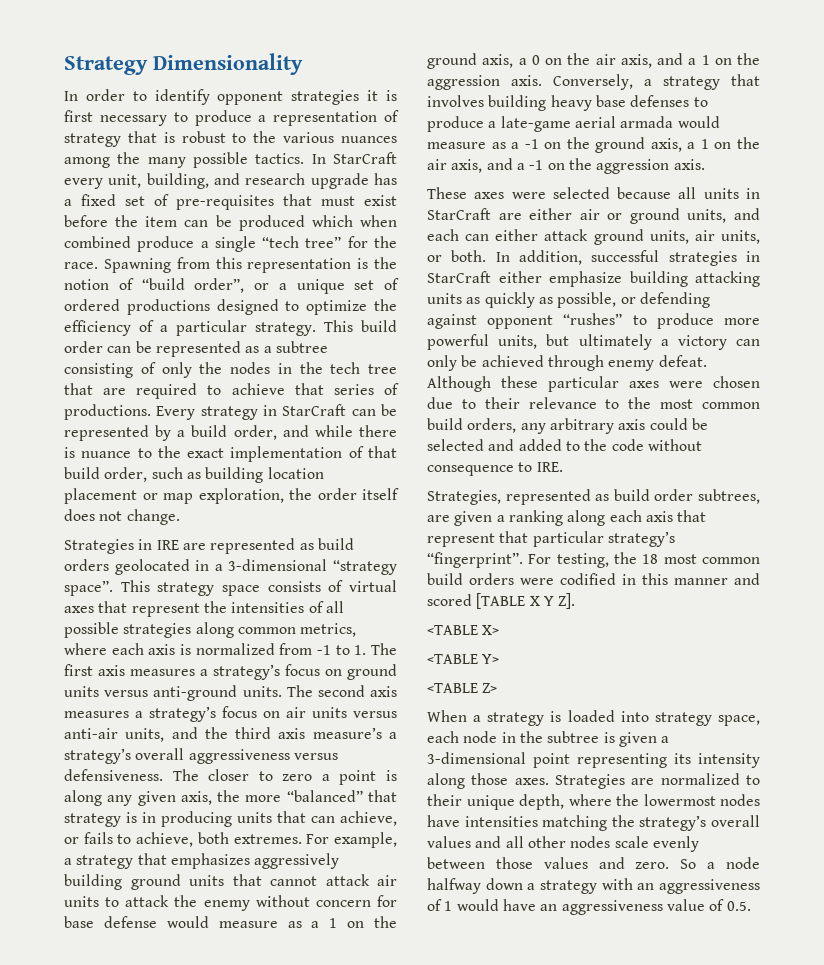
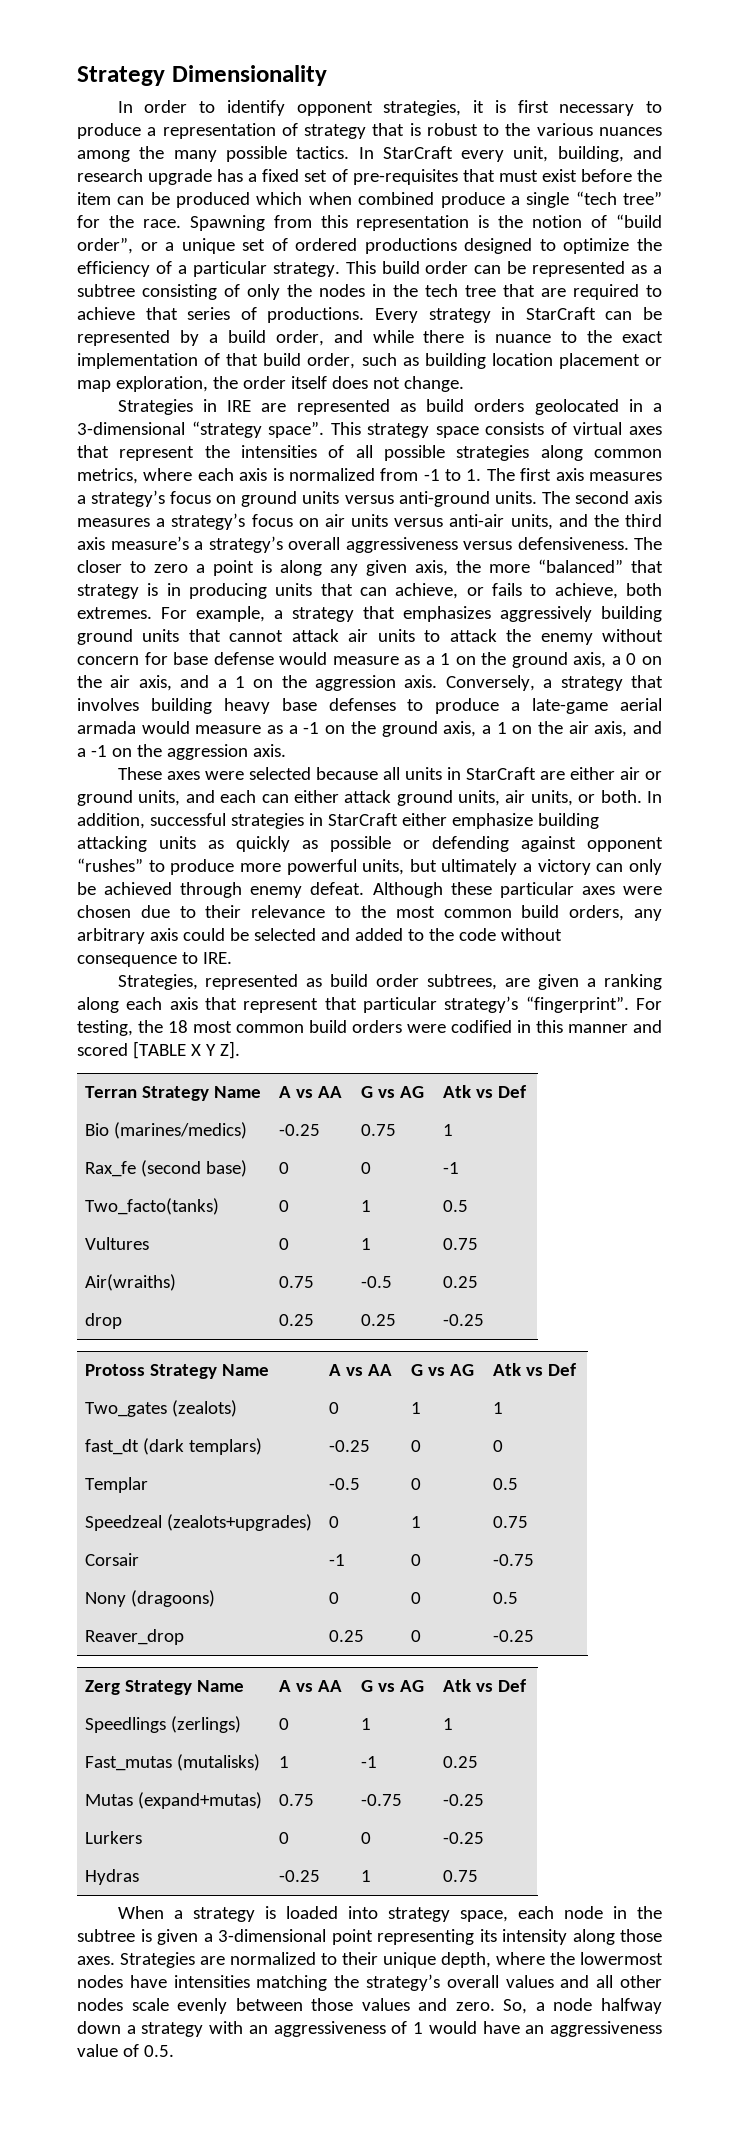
[291,90,360,105] strategies -> [383,100,462,116] strategies,
[557,292,617,308] possible, -> [330,836,391,852] possible
[427,625,500,635] [427,654,500,664] [427,683,498,693] // <TABLE X> // <TABLE Y> // <TABLE Z> -> [84,1086,261,1101] [278,1086,342,1098] [360,1086,424,1098] [442,1085,526,1098] [84,1122,247,1139] [278,1124,320,1136] [360,1124,396,1136] [442,1124,453,1136] [84,1160,247,1177] [278,1162,289,1174] [360,1162,371,1174] [442,1162,459,1174] [84,1198,219,1215] [278,1200,289,1212] [360,1200,371,1212] [442,1200,468,1212] [84,1237,149,1250] [278,1238,289,1250] [360,1238,371,1250] [442,1238,478,1250] [84,1274,176,1291] [278,1276,314,1288] [360,1276,392,1288] [442,1276,478,1288] [84,1313,122,1329] [278,1314,314,1326] [360,1314,396,1326] [442,1314,484,1326] [84,1364,269,1379] [328,1364,392,1376] [410,1364,474,1376] [492,1363,576,1376] [84,1400,237,1417] [328,1402,339,1414] [410,1402,421,1414] [492,1402,503,1414] [84,1438,262,1455] [328,1440,370,1452] [410,1440,421,1452] [492,1440,503,1452] [84,1477,148,1493] [328,1478,360,1490] [410,1478,421,1490] [492,1478,518,1490] [84,1514,312,1531] [328,1516,339,1528] [410,1516,421,1528] [492,1516,528,1528] [84,1553,139,1566] [328,1554,345,1566] [410,1554,421,1566] [492,1554,534,1566] [84,1590,215,1607] [328,1592,339,1604] [410,1592,421,1604] [492,1592,518,1604] [84,1629,184,1645] [328,1630,364,1642] [410,1630,421,1642] [492,1630,534,1642] [84,1680,244,1695] [278,1680,342,1692] [360,1680,424,1692] [442,1679,526,1692] [84,1716,241,1733] [278,1718,289,1730] [360,1718,371,1730] [442,1718,453,1730] [84,1754,260,1771] [278,1756,289,1768] [360,1756,377,1768] [442,1756,478,1768] [84,1792,262,1809] [278,1794,314,1806] [360,1794,402,1806] [442,1794,484,1806] [84,1831,142,1844] [278,1832,289,1844] [360,1832,371,1844] [442,1832,484,1844] [84,1869,139,1885] [278,1870,320,1882] [360,1870,371,1882] [442,1870,478,1882] // Terran Strategy Name | A vs AA | G vs AG | Atk vs Def // Bio (marines/medics) | -0.25 | 0.75 | 1 // Rax_fe (second base) | 0 | 0 | -1 // Two_facto(tanks) | 0 | 1 | 0.5 // Vultures | 0 | 1 | 0.75 // Air(wraiths) | 0.75 | -0.5 | 0.25 // drop | 0.25 | 0.25 | -0.25 // Protoss Strategy Name | A vs AA | G vs AG | Atk vs Def // Two_gates (zealots) | 0 | 1 | 1 // fast_dt (dark templars) | -0.25 | 0 | 0 // Templar | -0.5 | 0 | 0.5 // Speedzeal (zealots+upgrades) | 0 | 1 | 0.75 // Corsair | -1 | 0 | -0.75 // Nony (dragoons) | 0 | 0 | 0.5 // Reaver_drop | 0.25 | 0 | -0.25 // Zerg Strategy Name | A vs AA | G vs AG | Atk vs Def // Speedlings (zerlings) | 0 | 1 | 1 // Fast_mutas (mutalisks) | 1 | -1 | 0.25 // Mutas (expand+mutas) | 0.75 | -0.75 | -0.25 // Lurkers | 0 | 0 | -0.25 // Hydras | -0.25 | 1 | 0.75
[680,859,697,869] So -> [503,1999,528,2014] So,

